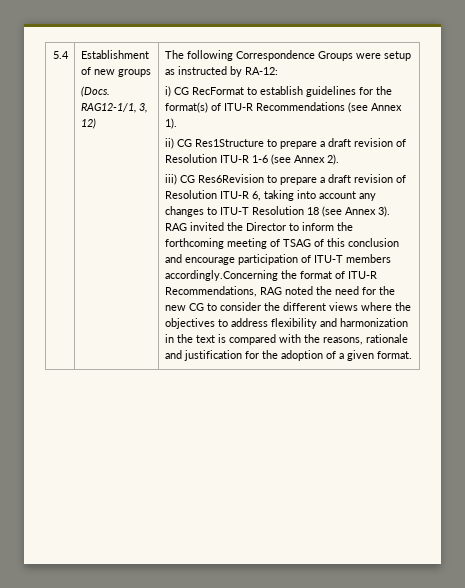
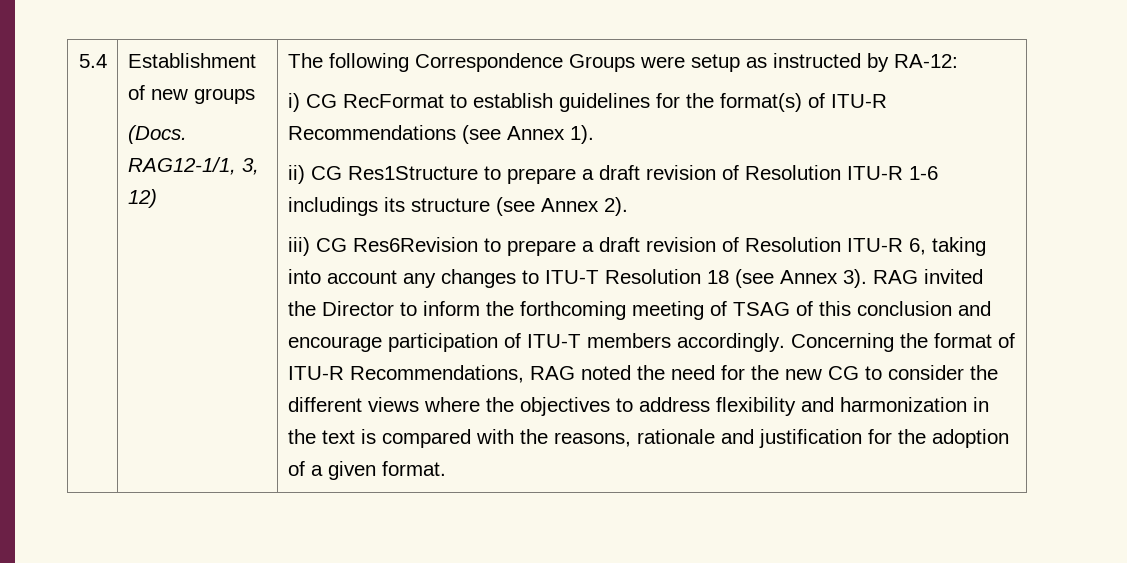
(268, 159) none -> [287,197,490,216] includings its structure
[164,270,278,281] accordingly.Concerning -> [676,333,894,352] accordingly. Concerning

